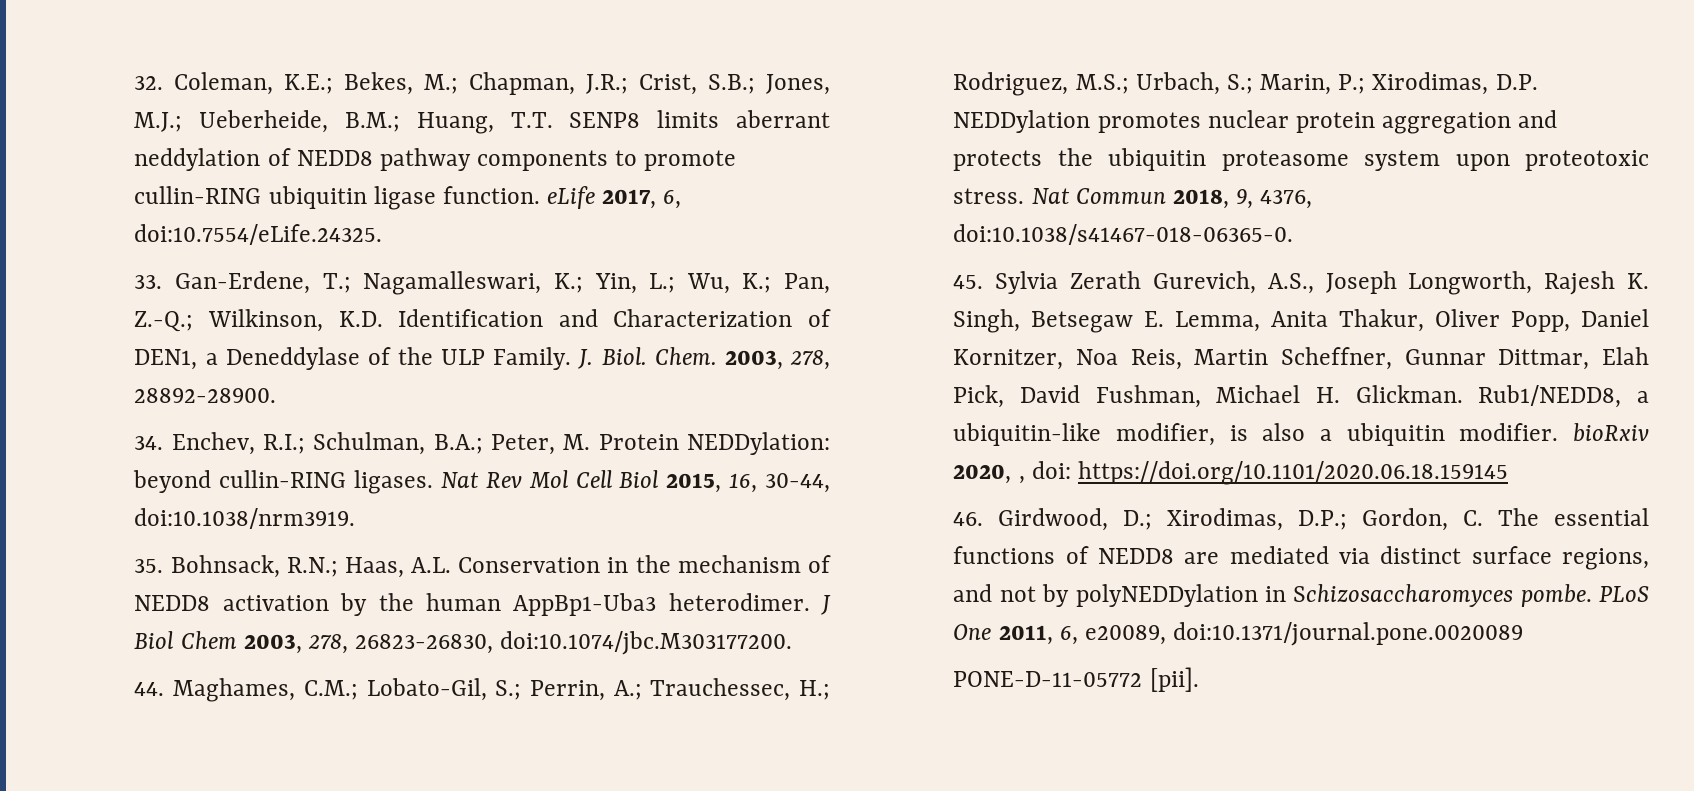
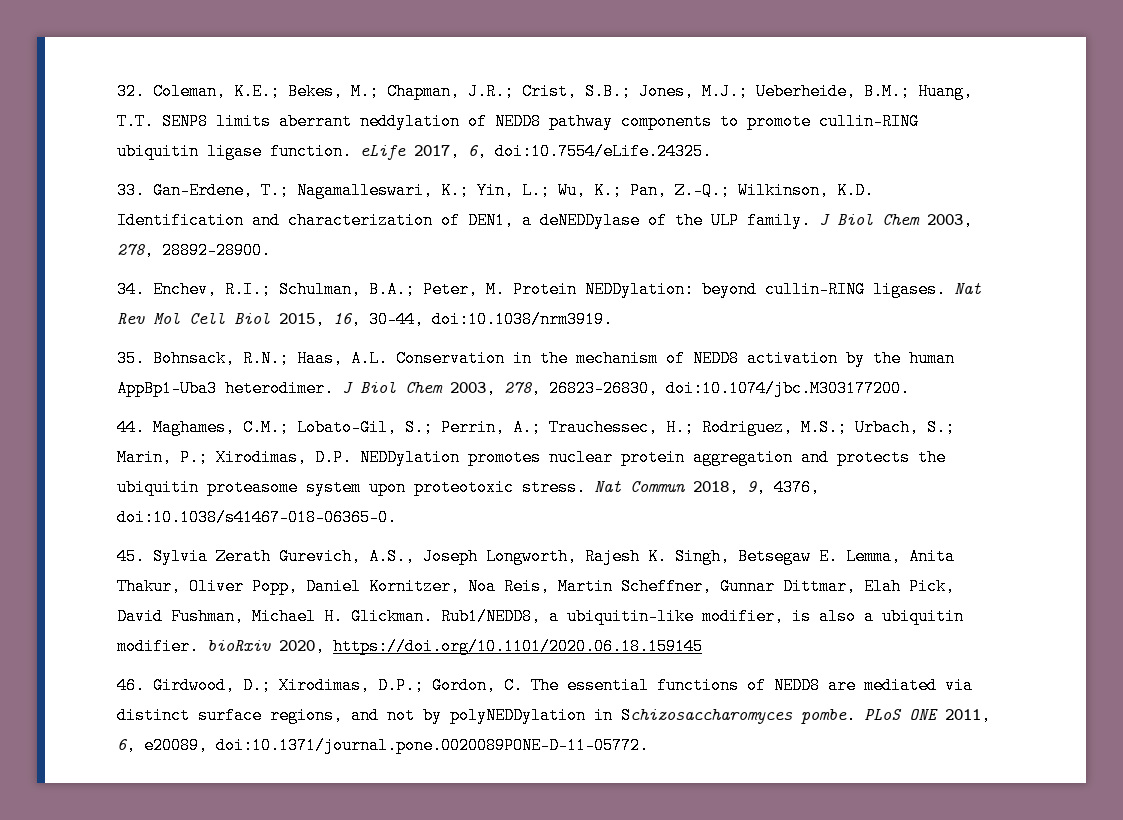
[613,309,793,327] Characterization -> [287,212,433,229] characterization
[225,347,360,370] Deneddylase -> [539,212,640,229] deNEDDylase
[493,347,717,370] Family. J. Biol. Chem. -> [746,212,920,229] family. J Biol Chem
[1018,461,1071,484] , doi: -> (325, 646) none
[953,624,992,640] One -> [908,709,938,720] ONE
[1173,622,1524,646] [953,667,1199,692] doi:10.1371/journal.pone.0020089 // PONE-D-11-05772 [pii]. -> [215,737,649,754] doi:10.1371/journal.pone.0020089PONE-D-11-05772.

